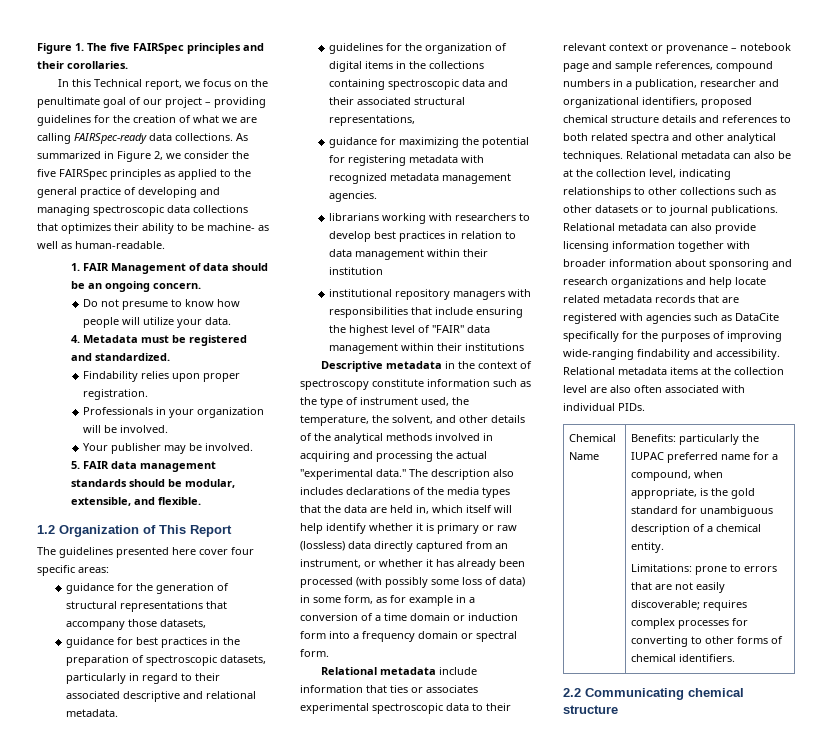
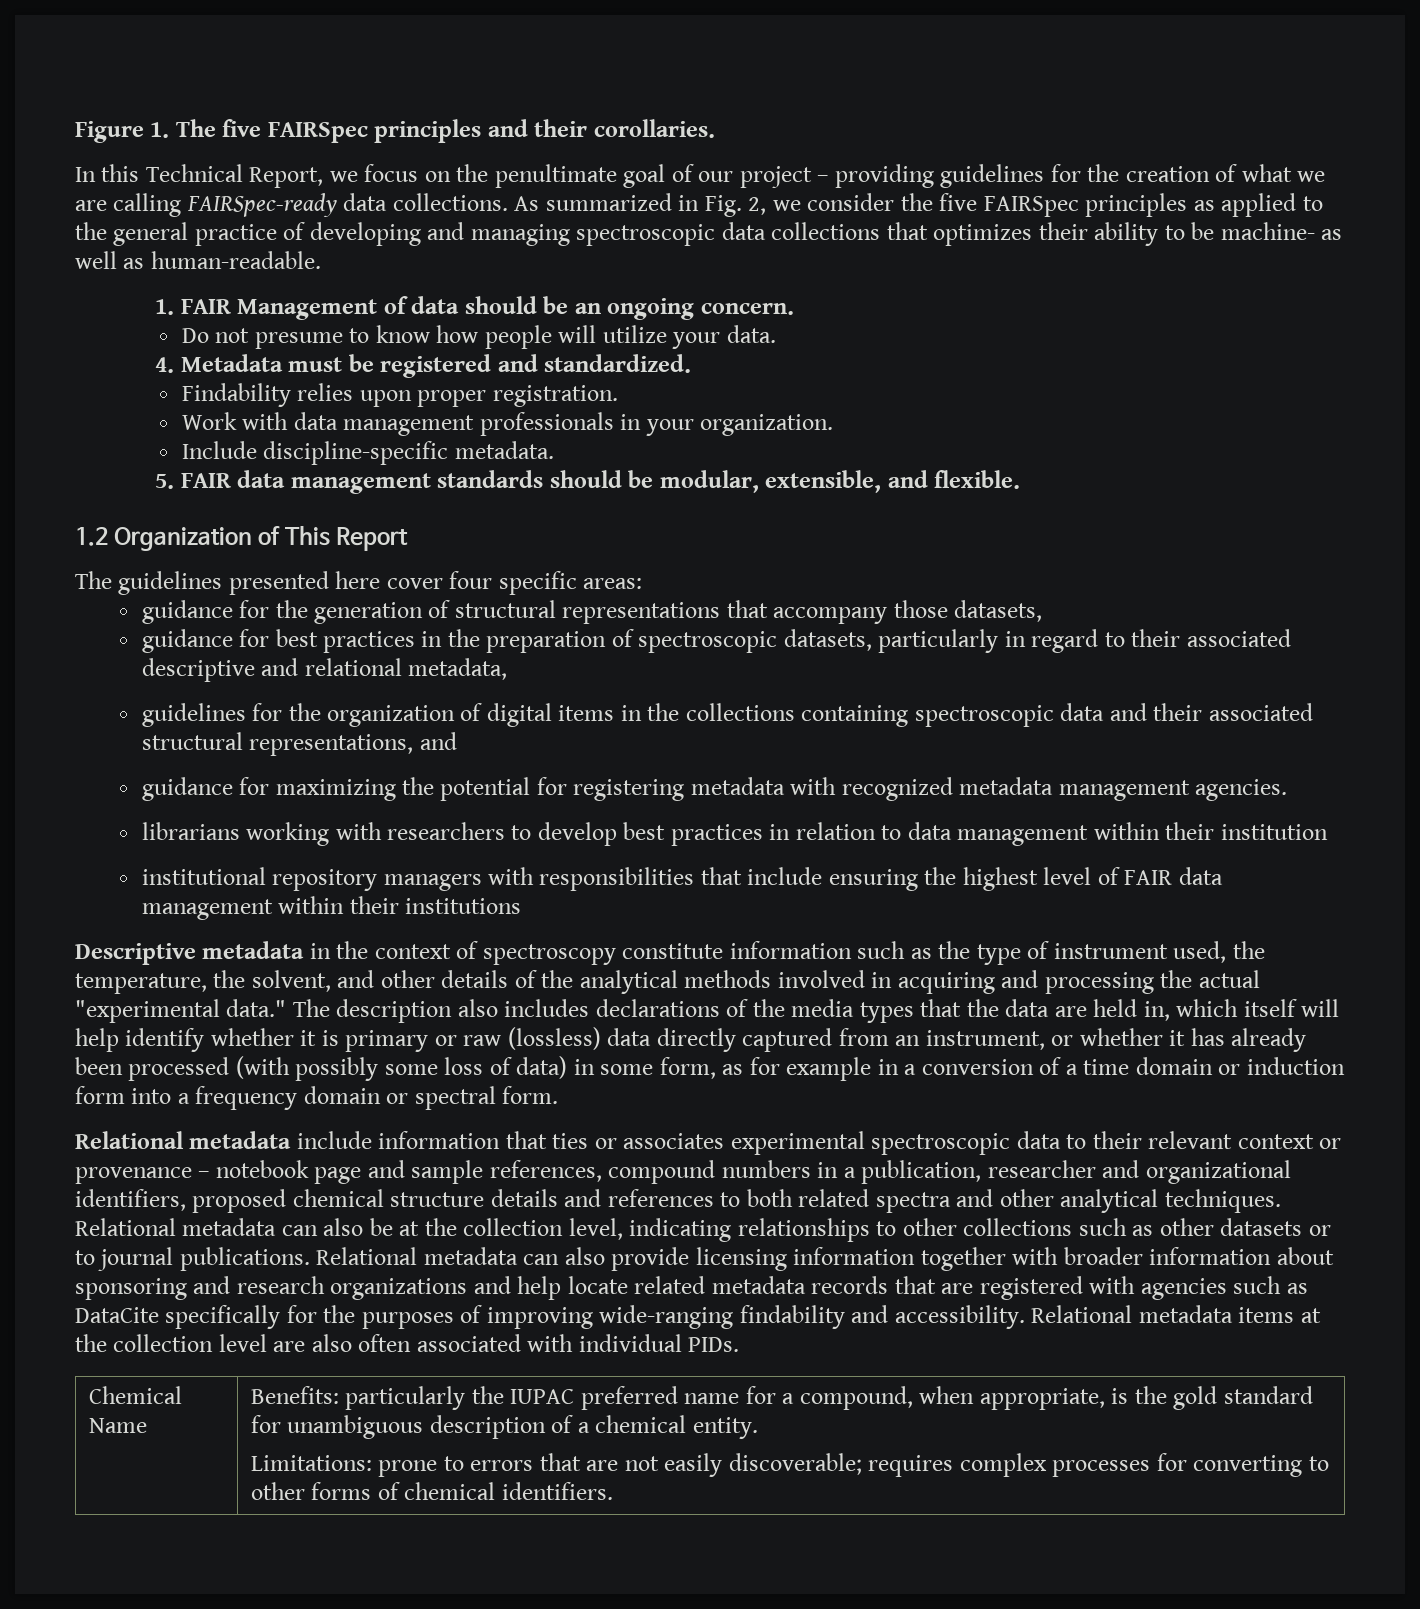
[144,79,182,90] report, -> [249,167,324,188] Report,
[117,151,151,162] Figure -> [704,195,742,217] Fig.
[82,407,264,418] [82,425,168,433] [82,443,253,454] Professionals in your organization will be involved. // Your publisher may be involved. -> [181,412,834,436] [181,441,554,465] Work with data management professionals in your organization. // Include discipline-specific metadata.
[65,709,118,717] metadata. -> [407,658,507,680] metadata,
(415, 120) none -> [419,732,457,750] and
[431,325,464,333] "FAIR" -> [1124,870,1173,885] FAIR
[563,688,744,700] [563,705,618,714] // 2.2 Communicating chemical structure -> (613, 1491) none

